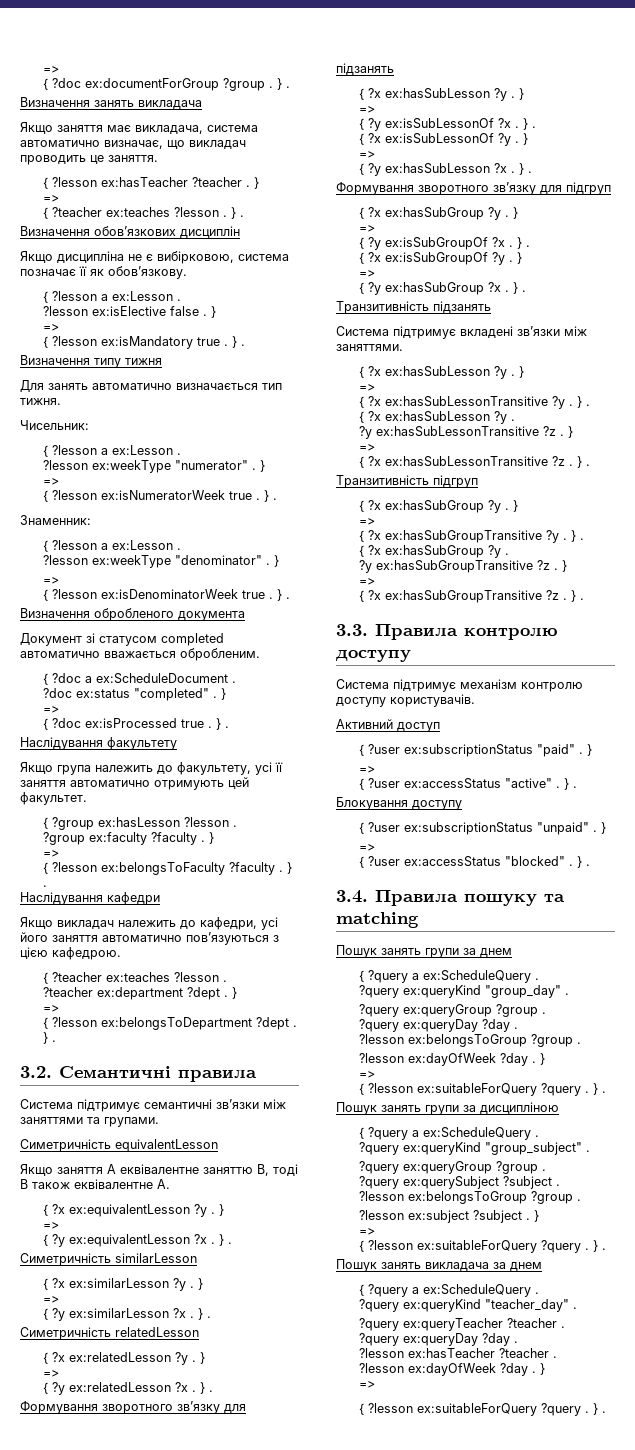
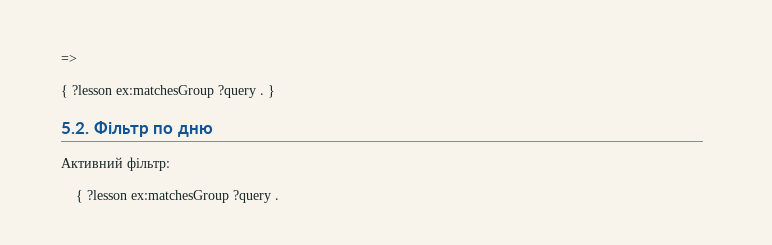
[43,66,60,73] [43,78,291,91] [20,97,202,109] [20,122,258,134] [20,140,246,149] [20,155,158,165] [43,177,260,189] [43,195,60,202] [43,207,245,219] [20,226,240,238] [20,251,289,264] [20,266,187,279] [43,291,182,303] [43,306,217,318] [43,324,60,331] [43,336,246,349] [20,355,162,368] [20,380,282,392] [20,398,61,405] [20,420,89,430] [43,445,182,457] [43,460,266,473] [43,478,60,485] [43,490,278,502] [20,515,91,525] [43,540,182,552] [43,555,280,568] [43,577,60,584] [43,589,291,601] [20,608,245,621] [20,633,224,646] [20,648,260,661] [43,673,237,685] [43,688,227,701] [43,706,60,713] [43,718,230,730] [20,737,177,750] [20,762,283,775] [20,777,249,790] [20,792,87,805] [43,817,238,830] [43,832,215,845] [43,850,60,857] [43,862,293,875] [43,885,48,887] [20,892,160,905] [20,917,278,930] [20,932,279,945] [20,947,121,960] [43,972,228,984] [43,987,238,1000] [43,1005,60,1012] [43,1017,298,1030] [43,1032,57,1044] [20,1066,257,1082] [20,1099,286,1112] [20,1117,159,1127] [20,1139,218,1152] [20,1164,298,1176] [20,1179,170,1189] [43,1204,225,1217] [43,1222,60,1229] [43,1234,233,1247] [20,1253,197,1266] [43,1278,204,1291] [43,1296,60,1303] [43,1308,212,1321] [20,1327,199,1340] [43,1352,206,1365] [43,1370,60,1377] [43,1382,214,1395] [20,1401,246,1414] [336,63,394,75] [359,88,525,101] [359,106,376,113] [359,118,537,131] [359,133,529,146] [359,151,376,158] [359,163,533,176] [336,182,611,195] [359,207,519,220] [359,225,376,232] [359,237,531,250] [359,252,523,265] [359,270,376,277] [359,282,527,295] [336,301,491,314] [336,326,587,339] [336,344,403,351] [359,366,525,379] [359,384,376,391] [359,396,591,409] [359,411,516,424] [359,426,574,439] [359,444,376,451] [359,456,591,468] [336,475,478,488] [359,500,519,513] [359,518,376,525] [359,530,585,543] [359,545,510,558] [359,560,568,573] [359,578,376,585] [359,590,585,603] [336,624,558,640] [336,650,411,662] [336,679,583,692] [336,694,475,707] [336,719,440,732] [359,744,593,757] [359,766,376,773] [359,778,578,790] [336,797,462,810] [359,822,607,835] [359,844,376,851] [359,856,591,868] [336,890,565,906] [336,912,419,928] [336,945,512,958] [359,970,540,983] [359,985,570,998] [359,1004,547,1017] [359,1019,519,1032] [359,1034,582,1047] [359,1053,546,1066] [359,1071,376,1078] [359,1083,607,1096] [336,1102,559,1115] [359,1127,540,1140] [359,1142,591,1155] [359,1161,547,1174] [359,1176,561,1189] [359,1191,582,1204] [359,1210,540,1223] [359,1228,376,1235] [359,1240,607,1253] [336,1259,542,1272] [359,1284,540,1297] [359,1299,578,1312] [359,1318,566,1331] [359,1333,519,1346] [359,1348,558,1358] [359,1363,546,1376] [359,1381,376,1388] [359,1403,599,1416] => // { ?doc ex:documentForGroup ?group . } . // Визначення занять викладача // Якщо заняття має викладача, система автоматично визначає, що викладач проводить це заняття. // { ?lesson ex:hasTeacher ?teacher . } // => // { ?teacher ex:teaches ?lesson . } . // Визначення обов’язкових дисциплін // Якщо дисципліна не є вибірковою, система позначає її як обов’язкову. // { ?lesson a ex:Lesson . // ?lesson ex:isElective false . } // => // { ?lesson ex:isMandatory true . } . // Визначення типу тижня // Для занять автоматично визначається тип тижня. // Чисельник: // { ?lesson a ex:Lesson . // ?lesson ex:weekType "numerator" . } // => // { ?lesson ex:isNumeratorWeek true . } . // Знаменник: // { ?lesson a ex:Lesson . // ?lesson ex:weekType "denominator" . } // => // { ?lesson ex:isDenominatorWeek true . } . // Визначення обробленого документа // Документ зі статусом completed автоматично вважається обробленим. // { ?doc a ex:ScheduleDocument . // ?doc ex:status "completed" . } // => // { ?doc ex:isProcessed true . } . // Наслідування факультету // Якщо група належить до факультету, усі її заняття автоматично отримують цей факультет. // { ?group ex:hasLesson ?lesson . // ?group ex:faculty ?faculty . } // => // { ?lesson ex:belongsToFaculty ?faculty . } . // Наслідування кафедри // Якщо викладач належить до кафедри, усі його заняття автоматично пов’язуються з цією кафедрою. // { ?teacher ex:teaches ?lesson . // ?teacher ex:department ?dept . } // => // { ?lesson ex:belongsToDepartment ?dept . } . // 3.2. Семантичні правила // Система підтримує семантичні зв’язки між заняттями та групами. // Симетричність equivalentLesson // Якщо заняття A еквівалентне заняттю B, тоді B також еквівалентне A. // { ?x ex:equivalentLesson ?y . } // => // { ?y ex:equivalentLesson ?x . } . // Симетричність similarLesson // { ?x ex:similarLesson ?y . } // => // { ?y ex:similarLesson ?x . } . // Симетричність relatedLesson // { ?x ex:relatedLesson ?y . } // => // { ?y ex:relatedLesson ?x . } . // Формування зворотного зв’язку для підзанять // { ?x ex:hasSubLesson ?y . } // => // { ?y ex:isSubLessonOf ?x . } . // { ?x ex:isSubLessonOf ?y . } // => // { ?y ex:hasSubLesson ?x . } . // Формування зворотного зв’язку для підгруп // { ?x ex:hasSubGroup ?y . } // => // { ?y ex:isSubGroupOf ?x . } . // { ?x ex:isSubGroupOf ?y . } // => // { ?y ex:hasSubGroup ?x . } . // Транзитивність підзанять // Система підтримує вкладені зв’язки між заняттями. // { ?x ex:hasSubLesson ?y . } // => // { ?x ex:hasSubLessonTransitive ?y . } . // { ?x ex:hasSubLesson ?y . // ?y ex:hasSubLessonTransitive ?z . } // => // { ?x ex:hasSubLessonTransitive ?z . } . // Транзитивність підгруп // { ?x ex:hasSubGroup ?y . } // => // { ?x ex:hasSubGroupTransitive ?y . } . // { ?x ex:hasSubGroup ?y . // ?y ex:hasSubGroupTransitive ?z . } // => // { ?x ex:hasSubGroupTransitive ?z . } . // 3.3. Правила контролю доступу // Система підтримує механізм контролю доступу користувачів. // Активний доступ // { ?user ex:subscriptionStatus "paid" . } // => // { ?user ex:accessStatus "active" . } . // Блокування доступу // { ?user ex:subscriptionStatus "unpaid" . } // => // { ?user ex:accessStatus "blocked" . } . // 3.4. Правила пошуку та matching // Пошук занять групи за днем // { ?query a ex:ScheduleQuery . // ?query ex:queryKind "group_day" . // ?query ex:queryGroup ?group . // ?query ex:queryDay ?day . // ?lesson ex:belongsToGroup ?group . // ?lesson ex:dayOfWeek ?day . } // => // { ?lesson ex:suitableForQuery ?query . } . // Пошук занять групи за дисципліною // { ?query a ex:ScheduleQuery . // ?query ex:queryKind "group_subject" . // ?query ex:queryGroup ?group . // ?query ex:querySubject ?subject . // ?lesson ex:belongsToGroup ?group . // ?lesson ex:subject ?subject . } // => // { ?lesson ex:suitableForQuery ?query . } . // Пошук занять викладача за днем // { ?query a ex:ScheduleQuery . // ?query ex:queryKind "teacher_day" . // ?query ex:queryTeacher ?teacher . // ?query ex:queryDay ?day . // ?lesson ex:hasTeacher ?teacher . // ?lesson ex:dayOfWeek ?day . } // => // { ?lesson ex:suitableForQuery ?query . } -> [61,54,77,63] [61,85,275,98] [61,121,213,137] [61,157,170,171] [76,190,272,203] => // { ?lesson ex:matchesGroup ?query . } // 5.2. Фільтр по дню // Активний фільтр: // { ?lesson ex:matchesGroup ?query

